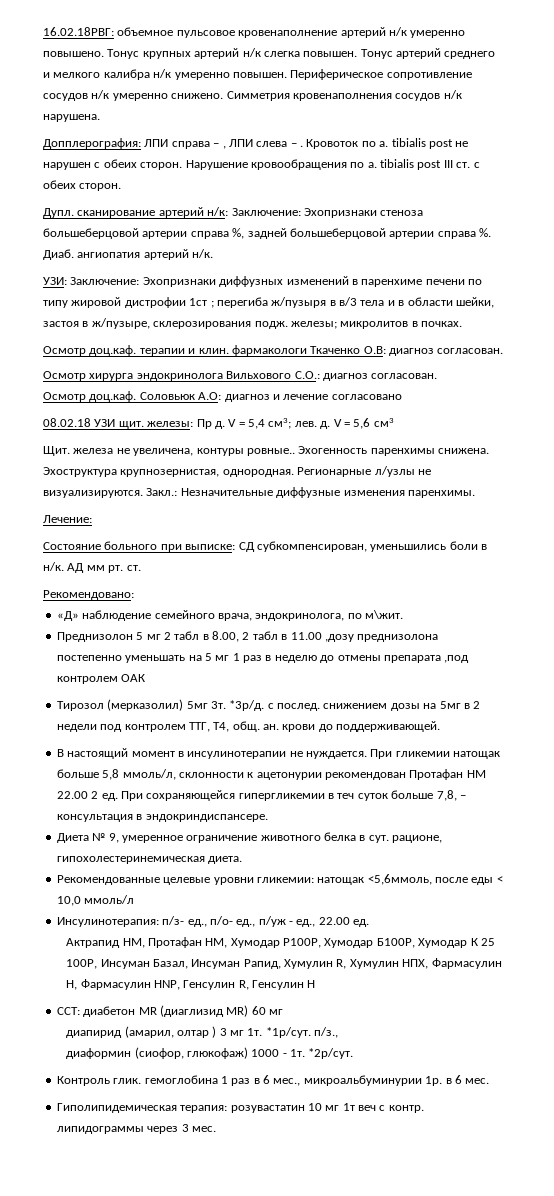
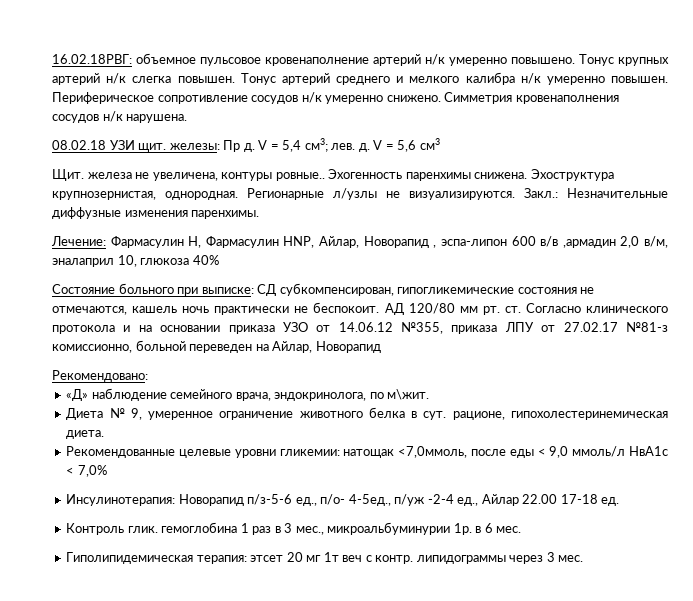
[43,138,469,149] [43,159,480,170] [43,180,122,191] [43,207,424,218] [43,228,491,239] [43,249,214,260] [43,276,482,287] [43,297,494,308] [43,318,462,329] [43,345,504,356] [43,371,438,381] [43,391,402,402] // Допплерография: ЛПИ справа – , ЛПИ слева – . Кровоток по а. tibialis роst не нарушен с обеих сторон. Нарушение кровообращения по а. tibialis роst III ст. с обеих сторон. // Дупл. сканирование артерий н/к: Заключение: Эхопризнаки стеноза большеберцовой артерии справа %, задней большеберцовой артерии справа %. Диаб. ангиопатия артерий н/к. // УЗИ: Заключение: Эхопризнаки диффузных изменений в паренхиме печени по типу жировой дистрофии 1ст ; перегиба ж/пузыря в в/3 тела и в области шейки, застоя в ж/пузыре, склерозирования подж. железы; микролитов в почках. // Осмотр доц.каф. терапии и клин. фармакологи Ткаченко О.В: диагноз согласован. // Осмотр хирурга эндокринолога Вильхового С.О.: диагноз согласован. // Осмотр доц.каф. Соловьюк А.О: диагноз и лечение согласовано -> (188, 118) none
(92, 519) none -> [110,236,669,248] [52,255,219,267] Фармасулин Н, Фармасулин НNР, Айлар, Новорапид , эспа-липон 600 в/в ,армадин 2,0 в/м, эналаприл 10, глюкоза 40%
[370,541,487,552] [43,562,141,573] уменьшились боли в н/к. АД мм рт. ст. -> [397,287,595,294] [52,302,668,315] [52,322,668,334] [52,340,381,353] гипогликемические состояния не отмечаются, кашель ночь практически не беспокоит. АД 120/80 мм рт. ст. Согласно клинического протокола и на основании приказа УЗО от 14.06.12 №355, приказа ЛПУ от 27.02.17 №81-з комиссионно, больной переведен на Айлар, Новорапид
[56,631,439,642] [56,653,470,663] [56,674,146,684] [56,699,481,711] [56,721,441,732] [56,748,501,759] [56,769,486,780] [56,790,466,801] [56,814,268,822] // Преднизолон 5 мг 2 табл в 8.00, 2 табл в 11.00 ,дозу преднизолона постепенно уменьшать на 5 мг 1 раз в неделю до отмены препарата ,под контролем ОАК // Тирозол (мерказолил) 5мг 3т. *3р/д. с послед. снижением дозы на 5мг в 2 недели под контролем ТТГ, Т4, общ. ан. крови до поддерживающей. // В настоящий момент в инсулинотерапии не нуждается. При гликемии натощак больше 5,8 ммоль/л, склонности к ацетонурии рекомендован Протафан НМ 22.00 2 ед. При сохраняющейся гипергликемии в теч суток больше 7,8, – консультация в эндокриндиспансере. -> (430, 394) none
[367,874,432,885] <5,6ммоль, -> [398,446,468,458] <7,0ммоль,
[56,896,81,906] 10,0 -> [549,446,569,458] 9,0
[56,916,370,927] [66,937,495,948] [66,958,502,969] [66,979,316,990] [56,1005,283,1017] [66,1026,339,1038] [66,1047,354,1059] // Инсулинотерапия: п/з- ед., п/о- ед., п/уж - ед., 22.00 ед. // Актрапид НМ, Протафан НМ, Хумодар Р100Р, Хумодар Б100Р, Хумодар К 25 100Р, Инсуман Базал, Инсуман Рапид, Хумулин R, Хумулин НПХ, Фармасулин Н, Фармасулин НNР, Генсулин R, Генсулин Н // ССТ: диабетон МR (диаглизид МR) 60 мг // диапирид (амарил, олтар ) 3 мг 1т. *1р/сут. п/з., // диаформин (сиофор, глюкофаж) 1000 - 1т. *2р/сут. -> [629,446,668,456] [66,465,107,477] [66,494,620,506] НвА1с < 7,0% // Инсулинотерапия: Новорапид п/з-5-6 ед., п/о- 4-5ед., п/уж -2-4 ед., Айлар 22.00 17-18 ед.
[263,1075,270,1084] 6 -> [284,523,293,533] 3
[230,1103,322,1113] розувастатин 10 -> [250,552,303,562] этсет 20

